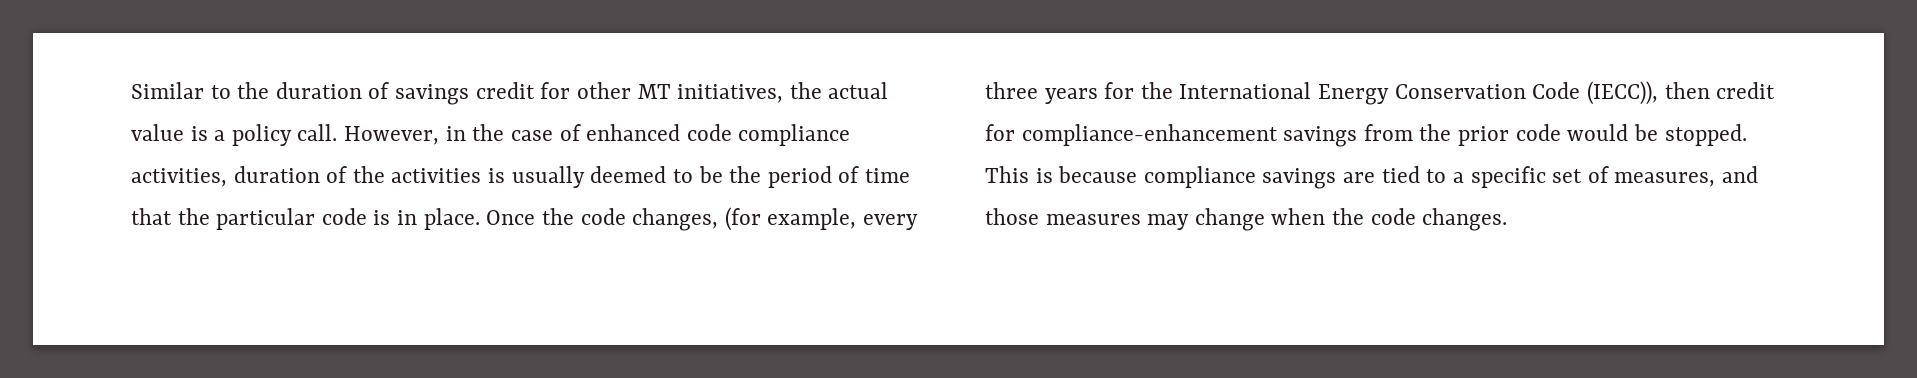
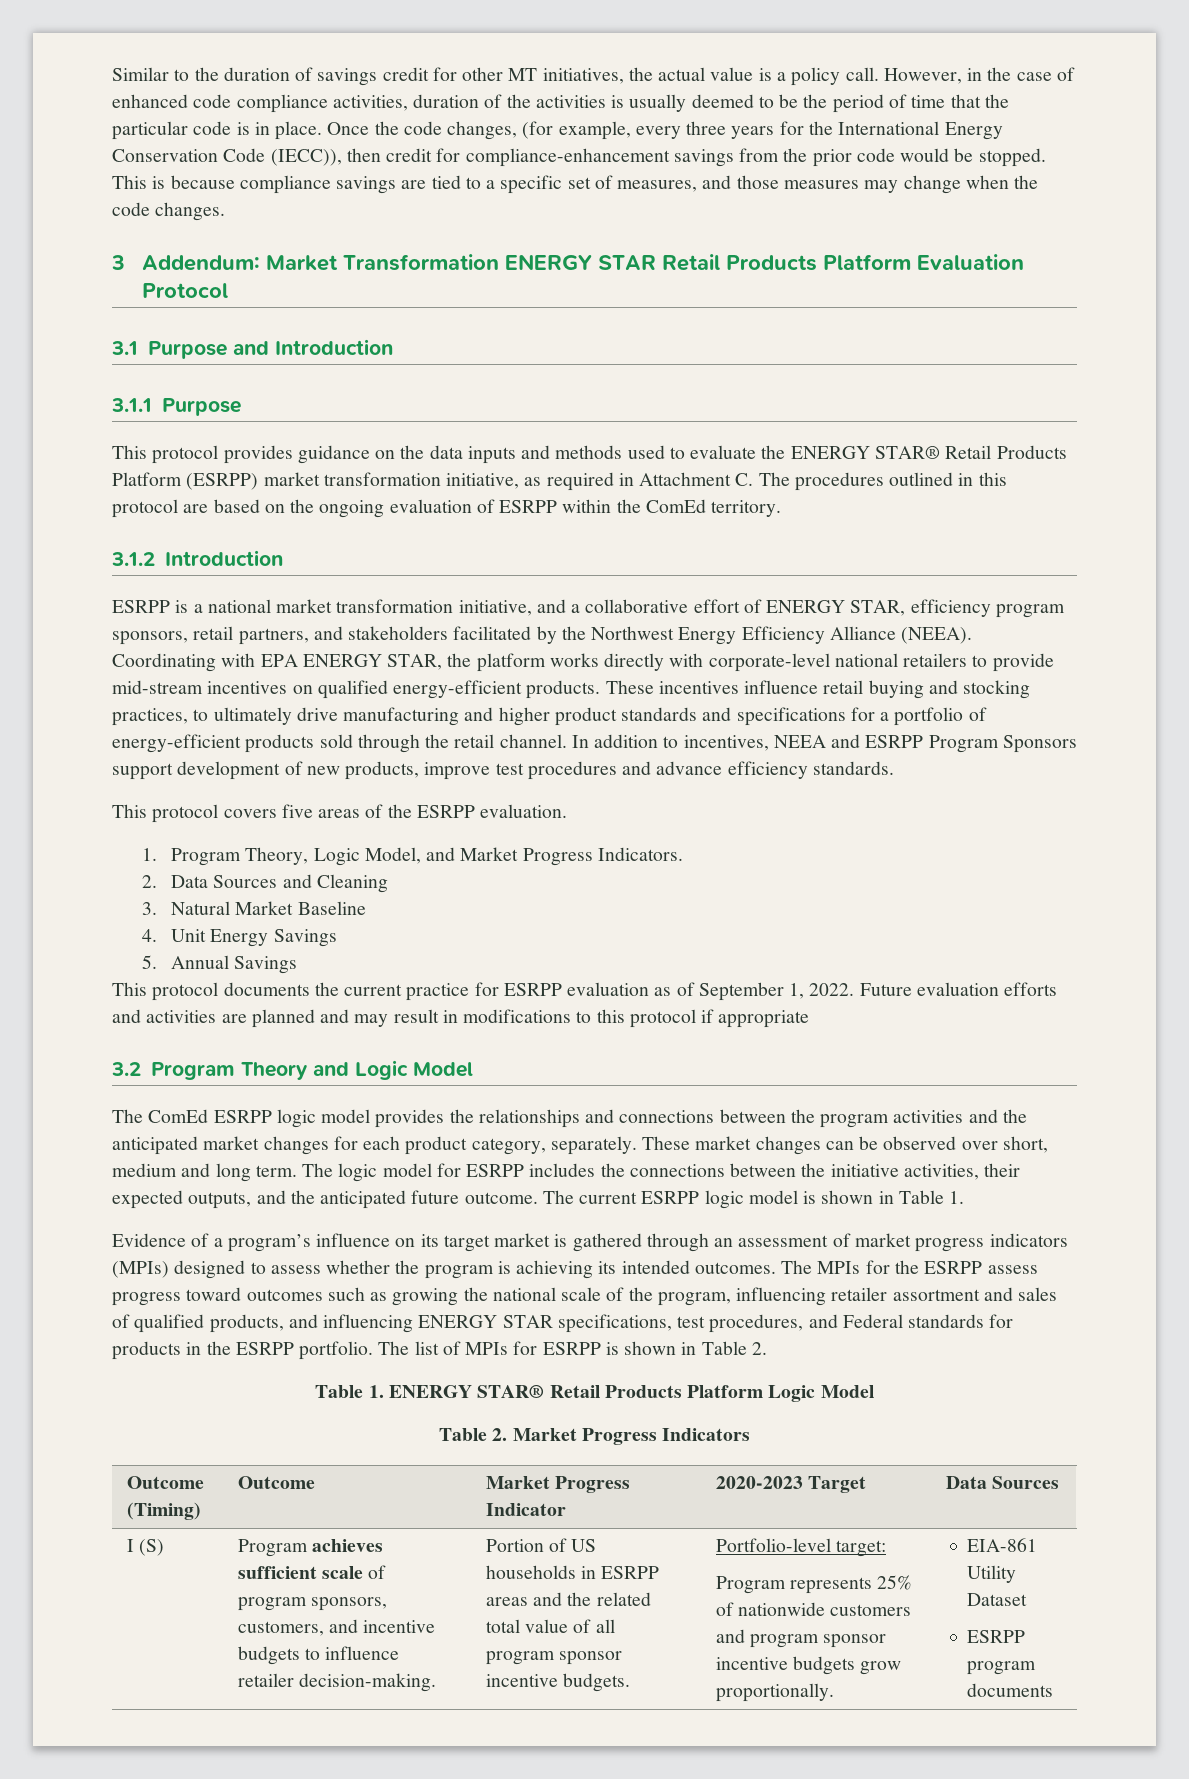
(1508, 219) none -> [111,254,1024,271] [141,283,228,298] [111,339,393,359] [111,398,241,416] [112,445,1067,464] [112,472,1007,491] [112,499,782,518] [111,550,283,566] [112,599,1065,618] [112,626,973,645] [112,653,1054,672] [112,680,1031,699] [112,707,987,726] [112,734,1077,753] [112,761,894,780] [112,804,568,823] [141,847,683,866] [141,874,388,893] [141,901,366,915] [141,929,337,947] [141,955,298,974] [112,982,1058,1001] [112,1009,810,1028] [111,1060,473,1080] [112,1109,1027,1128] [112,1136,1048,1155] [112,1163,1021,1182] [112,1190,965,1209] [112,1233,1068,1252] [112,1260,1038,1279] [112,1287,1058,1306] [112,1314,1014,1333] [112,1341,767,1360] [315,1385,874,1402] [438,1428,751,1445] [126,1476,204,1489] [126,1502,201,1520] [237,1476,315,1489] [485,1476,631,1493] [485,1503,566,1516] [715,1476,867,1493] [945,1476,1060,1489] [126,1539,165,1556] [237,1539,384,1557] [237,1565,387,1579] [237,1597,388,1611] [237,1619,436,1636] [237,1646,400,1665] [237,1673,437,1692] [485,1538,597,1552] [485,1565,660,1579] [485,1592,651,1606] [485,1619,615,1633] [485,1651,623,1665] [485,1673,631,1692] [715,1538,887,1557] [715,1575,913,1594] [715,1602,912,1616] [715,1629,887,1648] [715,1656,902,1675] [715,1683,834,1702] [967,1538,1038,1552] [967,1565,1017,1583] [967,1593,1028,1606] [967,1630,1026,1643] [967,1661,1037,1675] [967,1683,1054,1697] // 3 Addendum: Market Transformation ENERGY STAR Retail Products Platform Evaluation Protocol // 3.1 Purpose and Introduction // 3.1.1 Purpose // This protocol provides guidance on the data inputs and methods used to evaluate the ENERGY STAR® Retail Products Platform (ESRPP) market transformation initiative, as required in Attachment C. The procedures outlined in this protocol are based on the ongoing evaluation of ESRPP within the ComEd territory. // 3.1.2 Introduction // ESRPP is a national market transformation initiative, and a collaborative effort of ENERGY STAR, efficiency program sponsors, retail partners, and stakeholders facilitated by the Northwest Energy Efficiency Alliance (NEEA). Coordinating with EPA ENERGY STAR, the platform works directly with corporate-level national retailers to provide mid-stream incentives on qualified energy-efficient products. These incentives influence retail buying and stocking practices, to ultimately drive manufacturing and higher product standards and specifications for a portfolio of energy-efficient products sold through the retail channel. In addition to incentives, NEEA and ESRPP Program Sponsors support development of new products, improve test procedures and advance efficiency standards. // This protocol covers five areas of the ESRPP evaluation. // 1. Program Theory, Logic Model, and Market Progress Indicators. // 2. Data Sources and Cleaning // 3. Natural Market Baseline // 4. Unit Energy Savings // 5. Annual Savings // This protocol documents the current practice for ESRPP evaluation as of September 1, 2022. Future evaluation efforts and activities are planned and may result in modifications to this protocol if appropriate // 3.2 Program Theory and Logic Model // The ComEd ESRPP logic model provides the relationships and connections between the program activities and the anticipated market changes for each product category, separately. These market changes can be observed over short, medium and long term. The logic model for ESRPP includes the connections between the initiative activities, their expected outputs, and the anticipated future outcome. The current ESRPP logic model is shown in Table 1. // Evidence of a program’s influence on its target market is gathered through an assessment of market progress indicators (MPIs) designed to assess whether the program is achieving its intended outcomes. The MPIs for the ESRPP assess progress toward outcomes such as growing the national scale of the program, influencing retailer assortment and sales of qualified products, and influencing ENERGY STAR specifications, test procedures, and Federal standards for products in the ESRPP portfolio. The list of MPIs for ESRPP is shown in Table 2. // Table 1. ENERGY STAR® Retail Products Platform Logic Model // Table 2. Market Progress Indicators // Outcome (Timing) | Outcome | Market Progress Indicator | 2020-2023 Target | Data Sources // I (S) | Program achieves sufficient scale of program sponsors, customers, and incentive budgets to influence retailer decision-making. | Portion of US households in ESRPP areas and the related total value of all program sponsor incentive budgets. | Portfolio-level target: // Program represents 25% of nationwide customers and program sponsor incentive budgets grow proportionally. | EIA-861 Utility Dataset // ESRPP program documents

